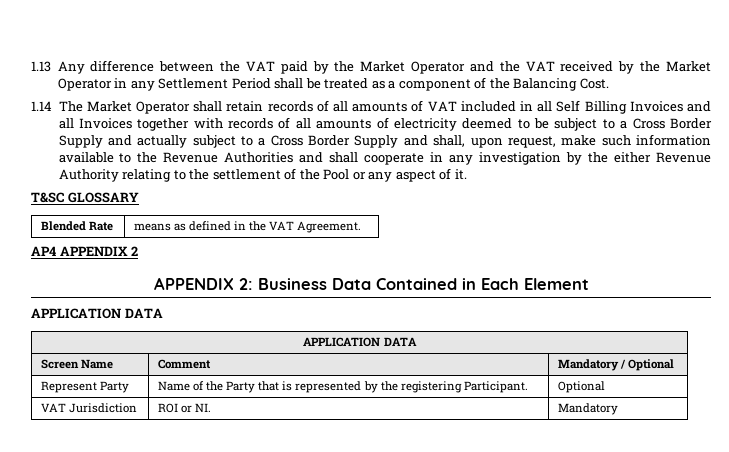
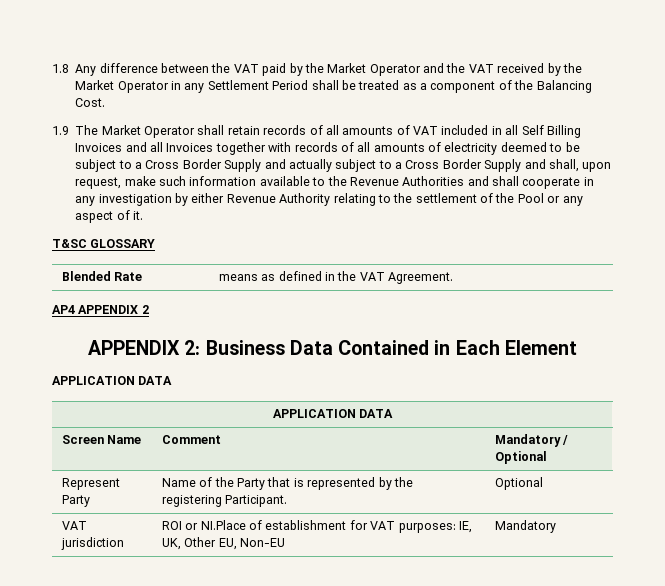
[31,61,51,72] 1.13 -> [52,64,69,73] 1.8
[31,101,52,111] 1.14 -> [52,126,69,135] 1.9
[588,152,609,163] the -> (188, 199) none
[68,403,137,413] Jurisdiction -> [60,537,124,550] jurisdiction
[195,403,212,412] NI. -> [200,520,472,533] [161,537,286,550] NI.Place of establishment for VAT purposes: IE, UK, Other EU, Non-EU

